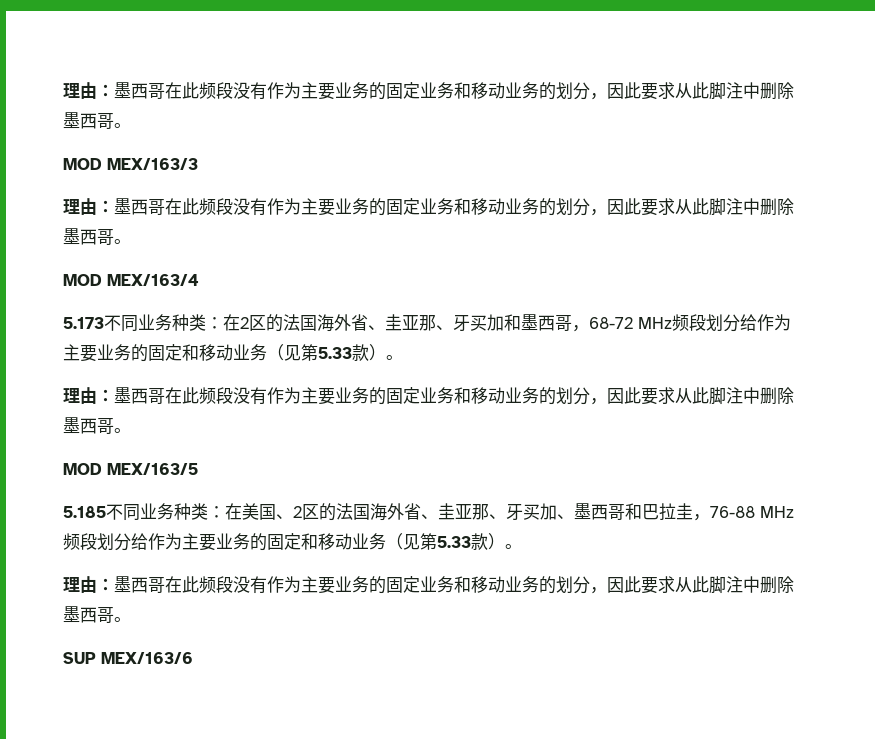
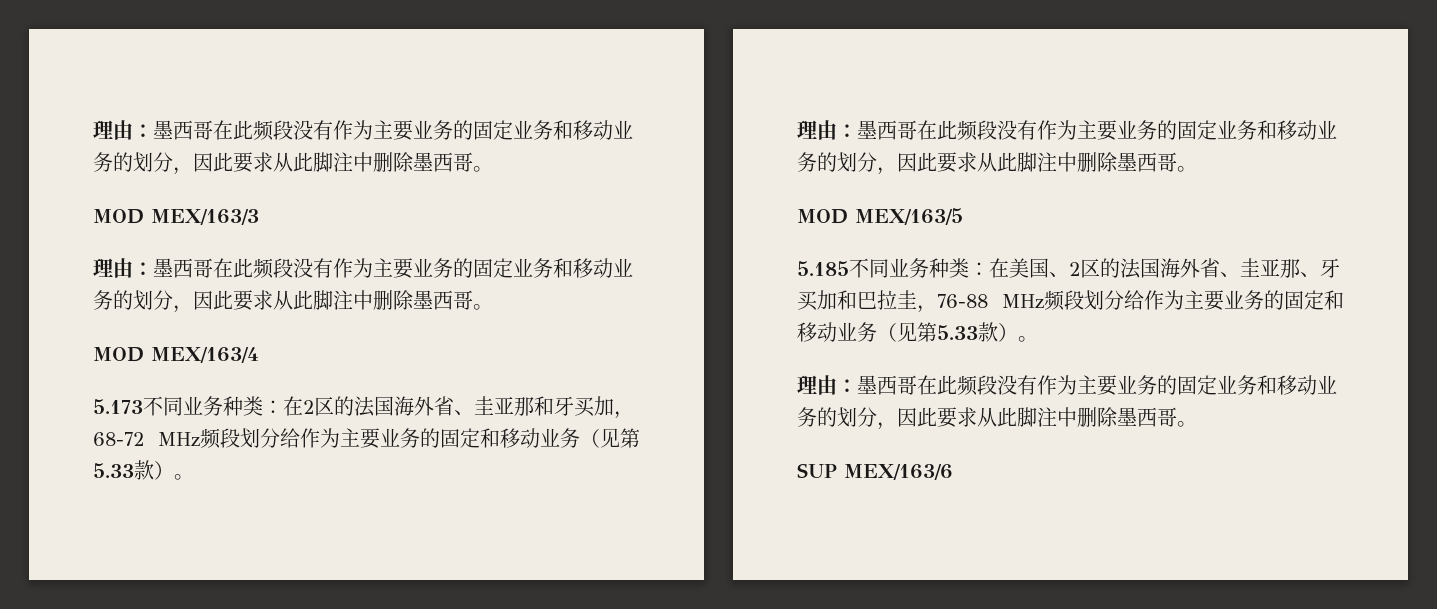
[436,314,572,332] 、牙买加和墨西哥 -> [534,396,614,417] 和牙买加
[557,503,625,520] 、墨西哥 -> (837, 300) none

